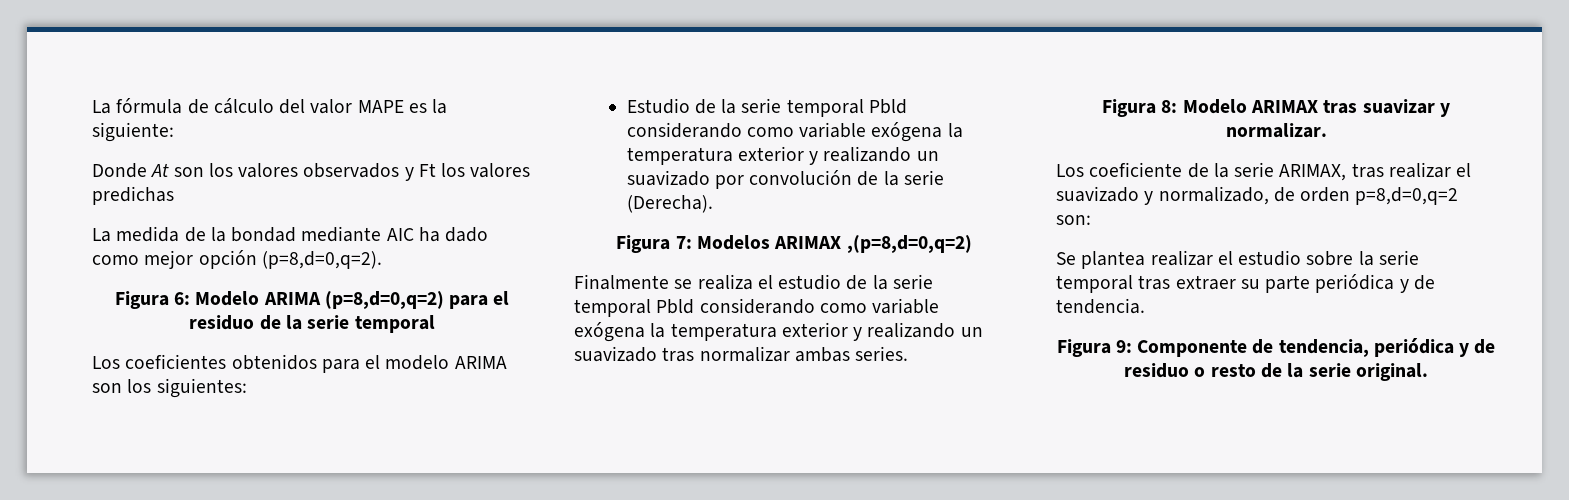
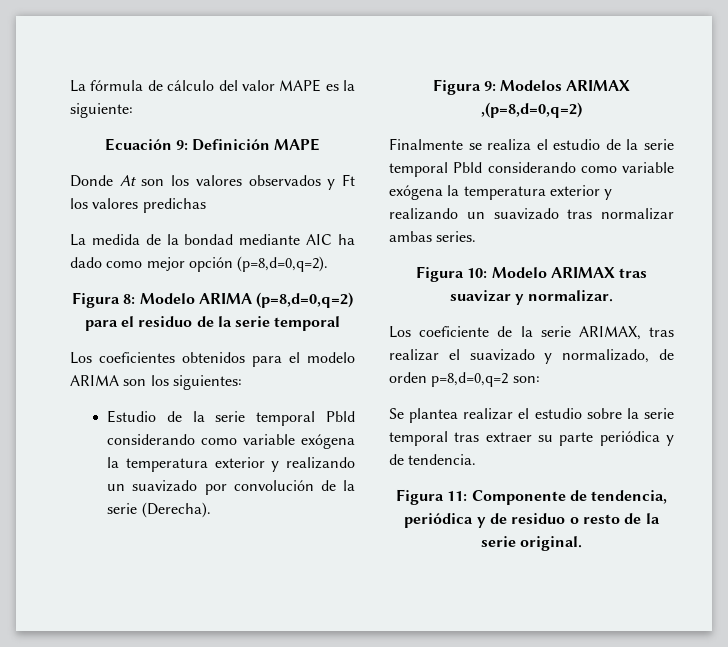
(174, 132) none -> [104,138,321,151] // Ecuación 9: Definición MAPE
[173,292,190,305] 6: -> [123,294,136,304] 8:
[675,236,692,249] 7: -> [483,81,496,91] 9:
[1161,100,1178,113] 8: -> [467,268,488,278] 10:
[1115,340,1132,353] 9: -> [447,491,468,501] 11:

